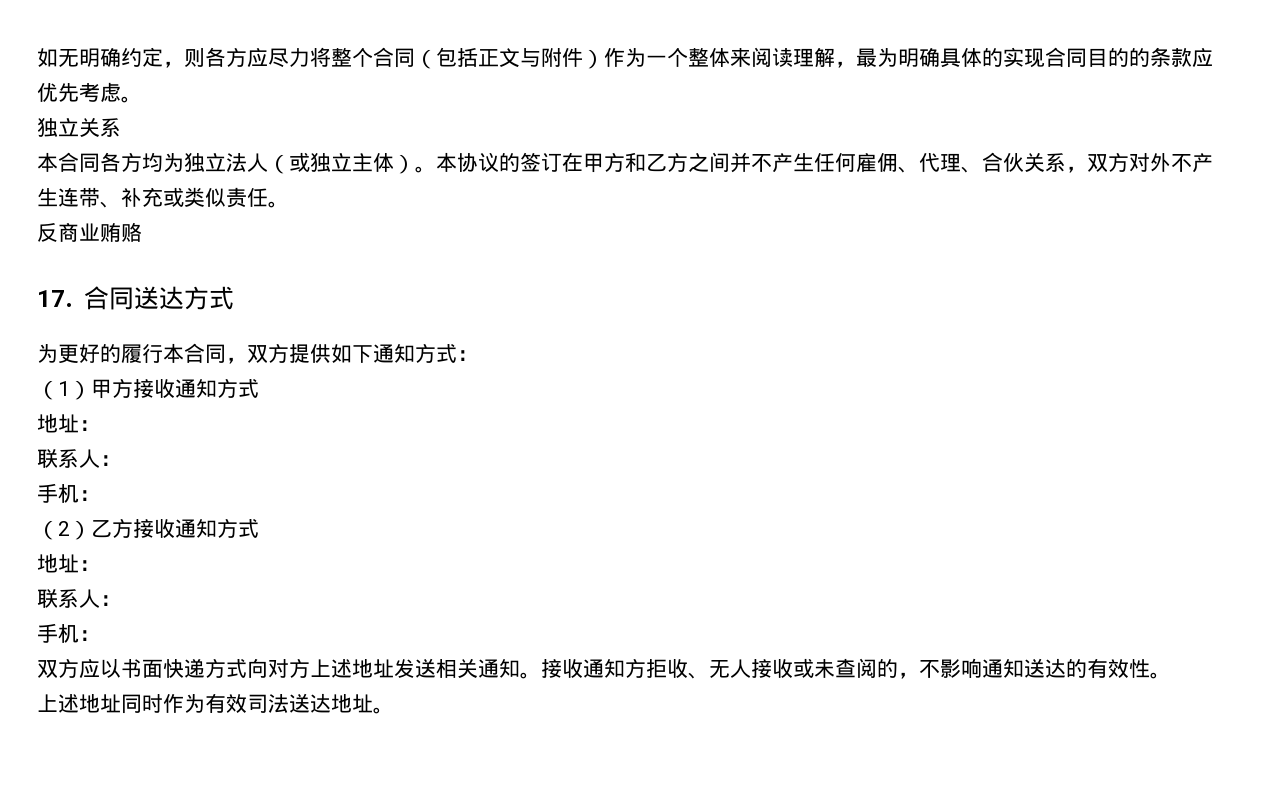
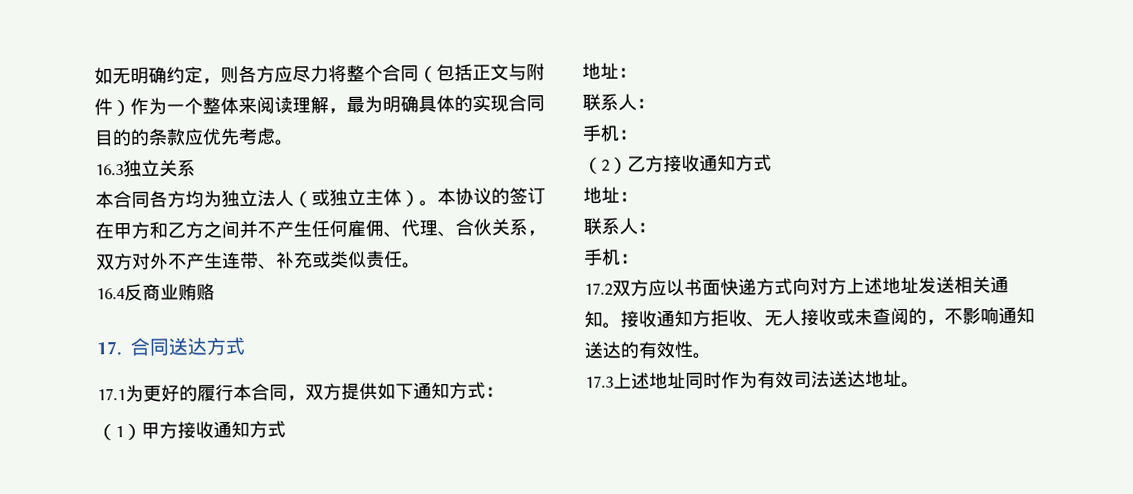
(142, 99) none -> [95,164,124,176] 16.3
(289, 204) none -> [96,288,125,300] 16.4
(234, 298) none -> [97,388,126,401] 17.1
(100, 635) none -> [584,282,613,296] 17.2
(1171, 675) none -> [585,375,614,388] 17.3

